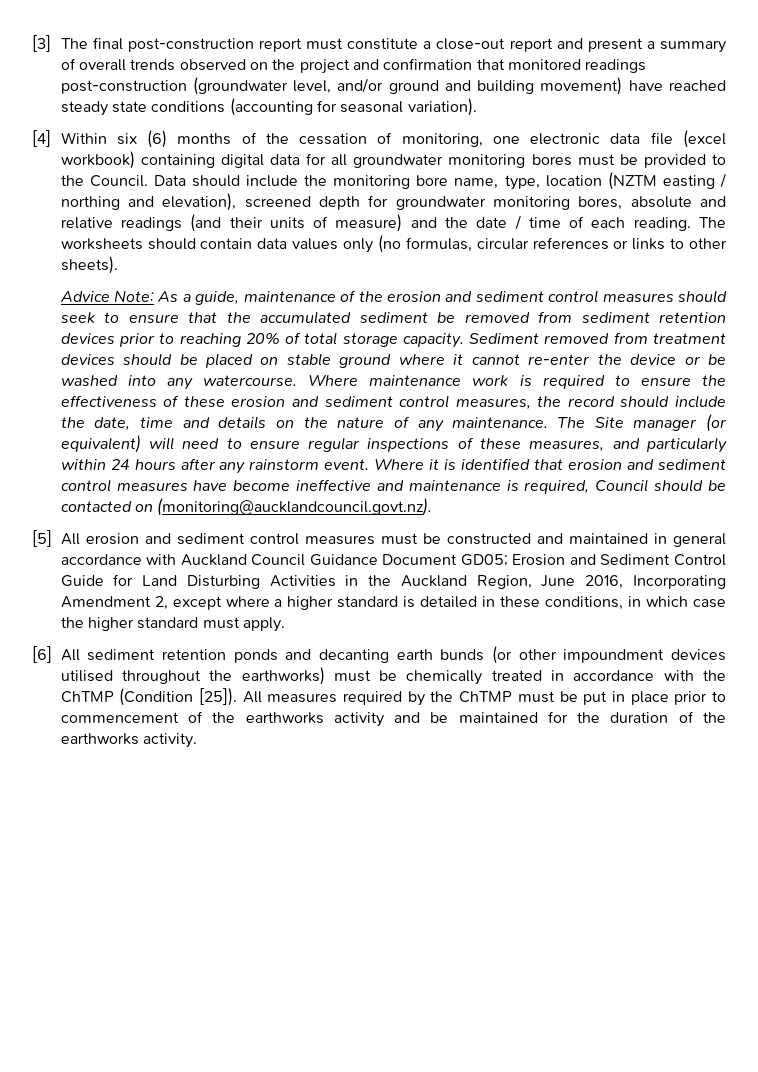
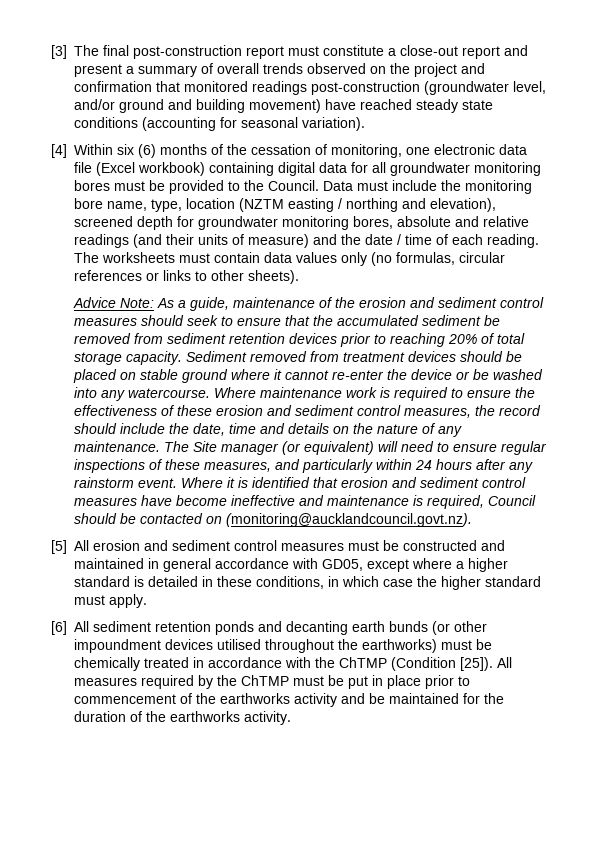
[682,130,726,148] (excel -> [96,162,136,176] (Excel
[191,175,240,187] should -> [357,181,389,191] must
[147,238,196,250] should -> [179,253,211,263] must
[180,554,727,566] [60,574,726,589] [60,596,168,610] Auckland Council Guidance Document GD05; Erosion and Sediment Control Guide for Land Disturbing Activities in the Auckland Region, June 2016, Incorporating Amendment 2, -> [322,559,364,571] GD05,

